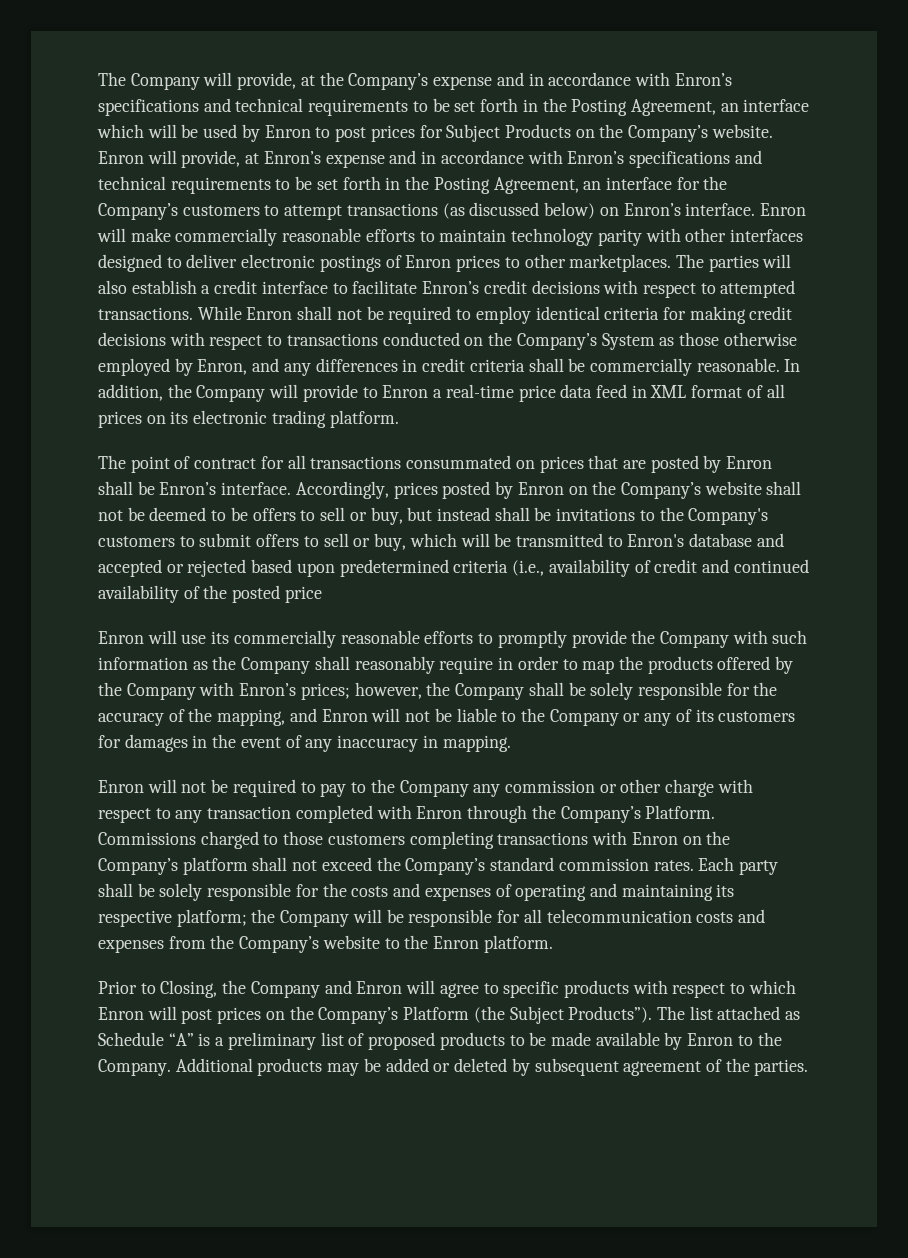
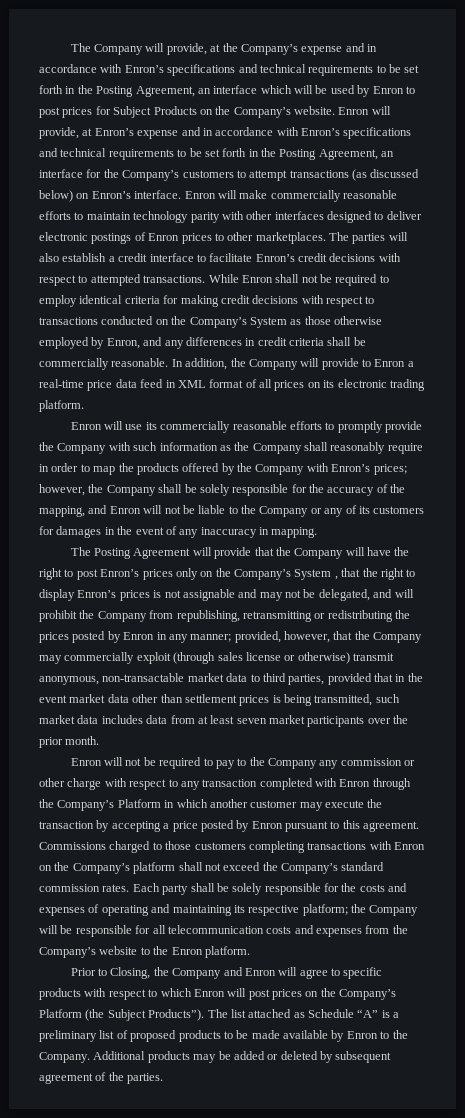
[98,455,773,473] [98,481,802,499] [98,507,769,525] [98,533,784,551] [98,559,809,577] [98,585,322,603] // The point of contract for all transactions consummated on prices that are posted by Enron shall be Enron’s interface. Accordingly, prices posted by Enron on the Company’s website shall not be deemed to be offers to sell or buy, but instead shall be invitations to the Company's customers to submit offers to sell or buy, which will be transmitted to Enron's database and accepted or rejected based upon predetermined criteria (i.e., availability of credit and continued availability of the posted price -> (84, 406) none
(511, 743) none -> [70,547,410,559] [39,568,416,580] [39,589,414,601] [39,610,410,622] [39,631,423,643] [39,652,394,664] [39,673,423,685] [39,694,400,706] [39,715,409,727] [39,736,100,748] // The Posting Agreement will provide that the Company will have the right to post Enron’s prices only on the Company’s System , that the right to display Enron’s prices is not assignable and may not be delegated, and will prohibit the Company from republishing, retransmitting or redistributing the prices posted by Enron in any manner; provided, however, that the Company may commercially exploit (through sales license or otherwise) transmit anonymous, non-transactable market data to third parties, provided that in the event market data other than settlement prices is being transmitted, such market data includes data from at least seven market participants over the prior month.
[645,805,716,819] Platform. -> [117,799,383,811] [39,820,420,832] Platform in which another customer may execute the transaction by accepting a price posted by Enron pursuant to this agreement.

